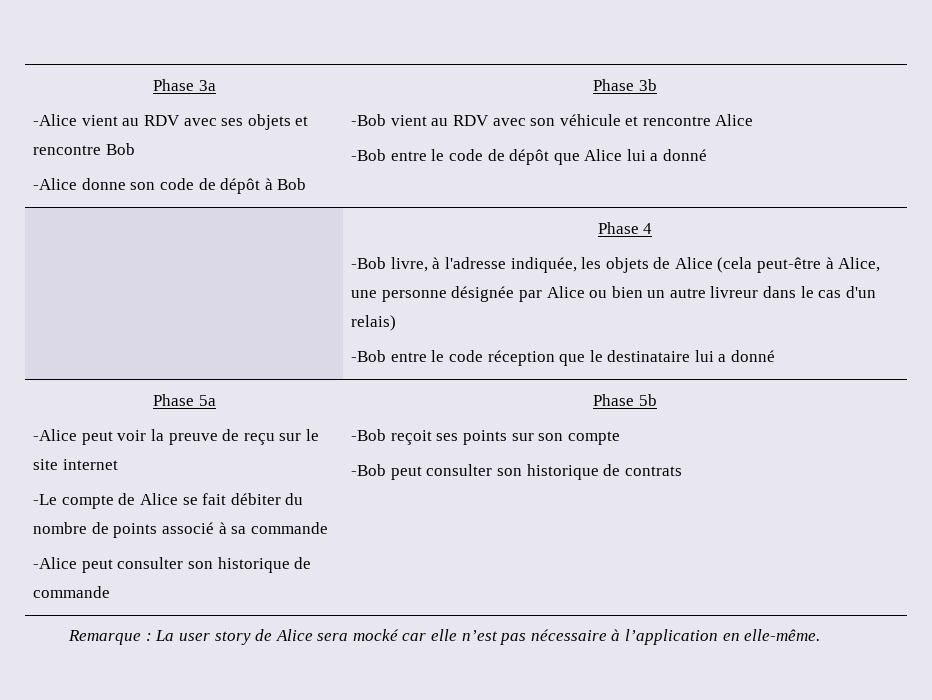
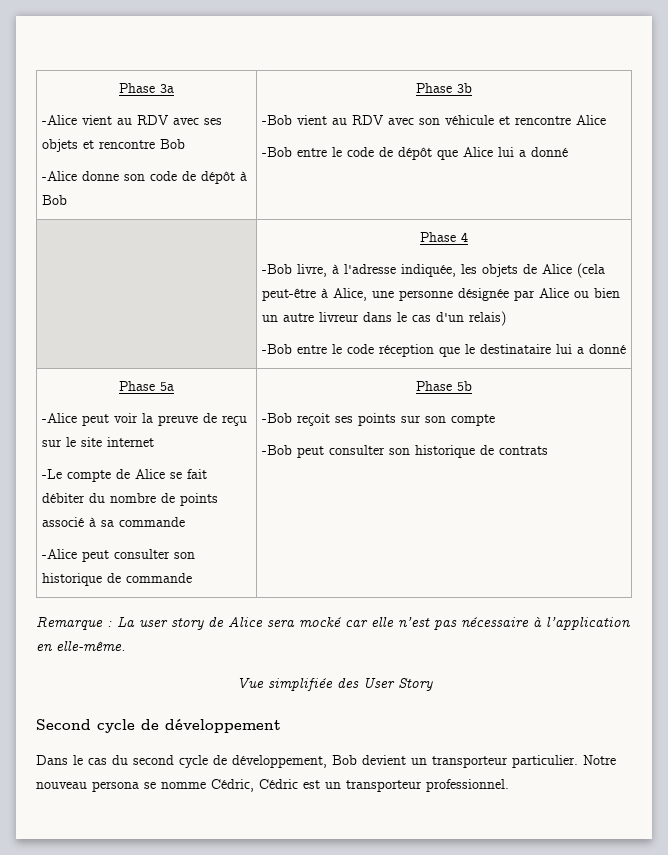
(821, 635) none -> [236,677,433,691] [36,719,281,733] [36,755,616,768] [36,779,509,792] // Vue simplifiée des User Story // Second cycle de développement // Dans le cas du second cycle de développement, Bob devient un transporteur particulier. Notre nouveau persona se nomme Cédric, Cédric est un transporteur professionnel.

